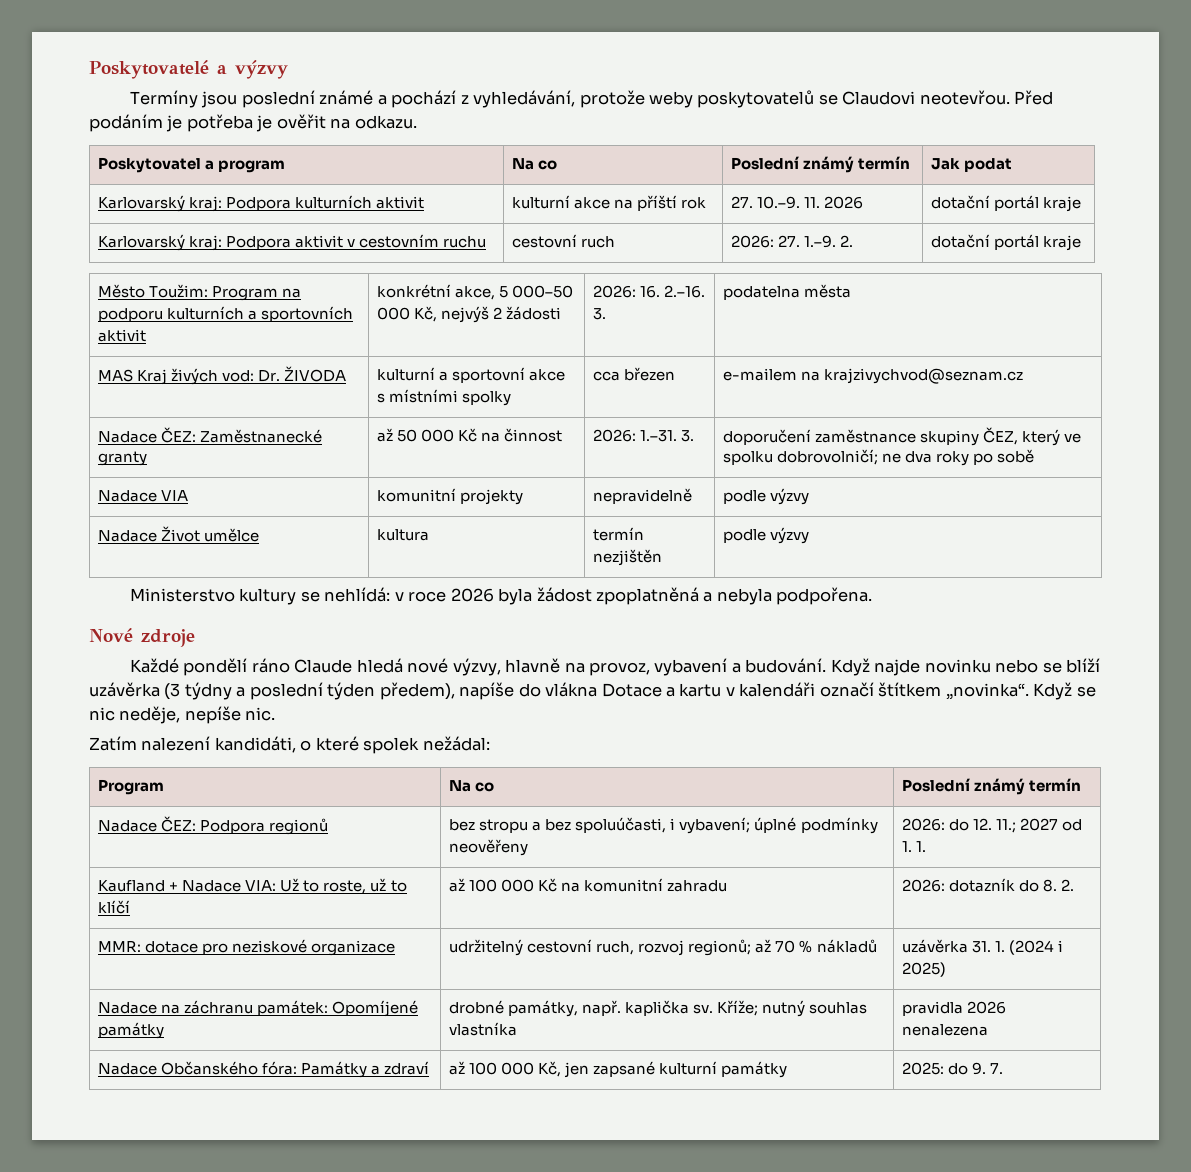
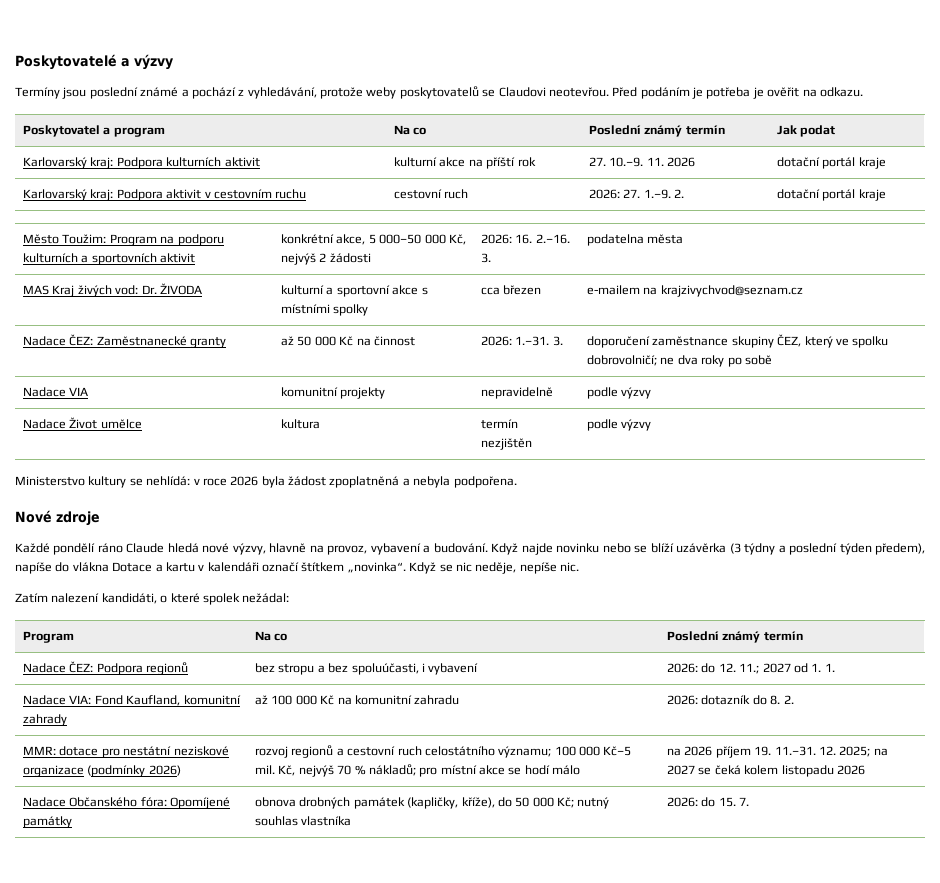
[679,817,878,834] [449,839,529,856] vybavení; úplné podmínky neověřeny -> [428,663,479,675] vybavení
[98,878,407,894] [98,900,131,914] Kaufland + Nadace VIA: Už to roste, už to klíčí -> [23,695,241,706] [23,714,68,726] Nadace VIA: Fond Kaufland, komunitní zahrady
(229, 949) none -> [123,746,172,756] nestátní
[449,939,877,956] [902,939,1064,955] [902,962,947,977] [98,1000,419,1017] [98,1022,165,1039] [449,1000,868,1017] [449,1022,518,1036] [902,1001,1007,1016] [902,1024,989,1036] [98,1061,430,1078] [449,1061,788,1078] [902,1062,987,1075] | udržitelný cestovní ruch, rozvoj regionů; až 70 % nákladů | uzávěrka 31. 1. (2024 i 2025) // Nadace na záchranu památek: Opomíjené památky | drobné památky, např. kaplička sv. Kříže; nutný souhlas vlastníka | pravidla 2026 nenalezena // Nadace Občanského fóra: Památky a zdraví | až 100 000 Kč, jen zapsané kulturní památky | 2025: do 9. -> [87,765,181,777] [255,745,632,758] [255,764,581,777] [667,746,888,758] [667,765,865,777] [23,797,231,809] [23,816,73,828] [255,797,610,809] [255,816,352,826] [667,797,736,807] (podmínky 2026) | rozvoj regionů a cestovní ruch celostátního významu; 100 000 Kč–5 mil. Kč, nejvýš 70 % nákladů; pro místní akce se hodí málo | na 2026 příjem 19. 11.–31. 12. 2025; na 2027 se čeká kolem listopadu 2026 // Nadace Občanského fóra: Opomíjené památky | obnova drobných památek (kapličky, kříže), do 50 000 Kč; nutný souhlas vlastníka | 2026: do 15.

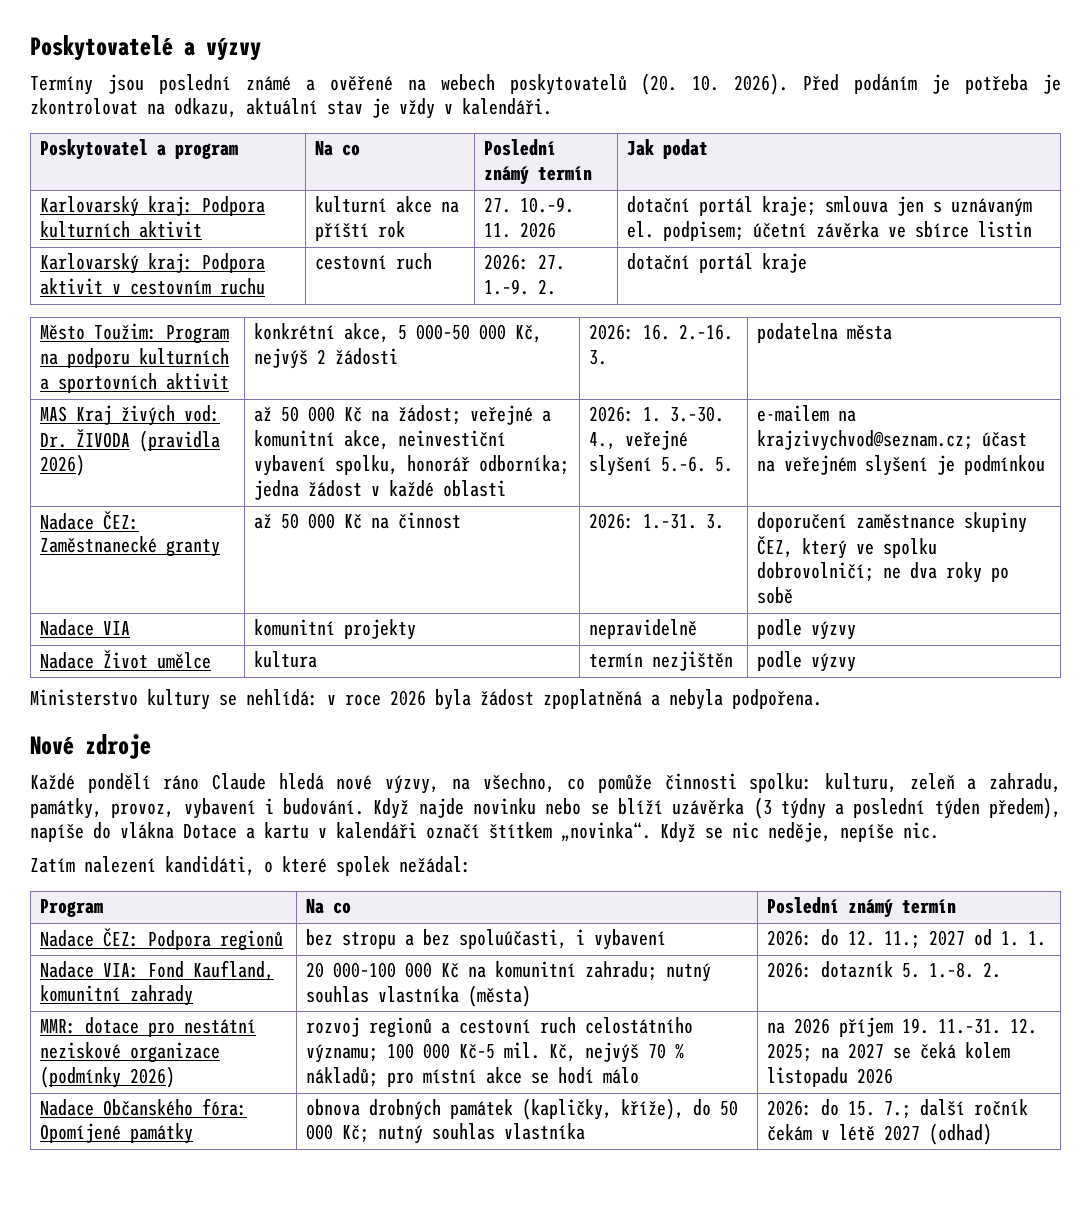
[191,86,609,99] pochází z vyhledávání, protože weby poskytovatelů se Claudovi neotevřou. -> [329,73,789,95] ověřené na webech poskytovatelů (20. 10. 2026).
[767,87,863,97] ověřit na odkazu. -> [30,98,552,119] zkontrolovat na odkazu, aktuální stav je vždy v kalendáři.
[858,157,886,169] kraje -> [762,196,1033,217] [627,221,1033,241] kraje; smlouva jen s uznávaným el. podpisem; účetní závěrka ve sbírce listin
[281,285,428,297] [281,304,369,316] [481,285,542,295] [587,285,803,297] | kulturní a sportovní akce s místními spolky | cca březen | e-mailem na krajzivychvod@seznam.cz -> [139,430,221,452] [40,454,86,476] [254,405,552,425] [254,430,507,450] [254,455,570,476] [254,480,507,500] [589,406,725,422] [589,430,689,450] [589,455,734,476] [757,405,857,422] [757,430,1028,451] [757,455,1046,476] (pravidla 2026) | až 50 000 Kč na žádost; veřejné a komunitní akce, neinvestiční vybavení spolku, honorář odborníka; jedna žádost v každé oblasti | 2026: 1. 3.–30. 4., veřejné slyšení 5.–6. 5. | e-mailem na krajzivychvod@seznam.cz; účast na veřejném slyšení je podmínkou
[269,543,324,553] hlavně na -> [451,773,1061,793] [30,798,102,819] na všechno, co pomůže činnosti spolku: kulturu, zeleň a zahradu, památky,
[423,545,431,553] a -> [264,798,274,814] i
[255,695,293,705] až 100 -> [306,962,397,978] 20 000–100
[414,695,460,705] zahradu -> [585,961,712,982] [306,985,532,1007] zahradu; nutný souhlas vlastníka (města)
[752,695,781,705] do 8. -> [902,962,975,978] 5. 1.–8.
[739,797,750,806] 7. -> [884,1099,1029,1119] [767,1123,993,1145] 7.; další ročník čekám v létě 2027 (odhad)

